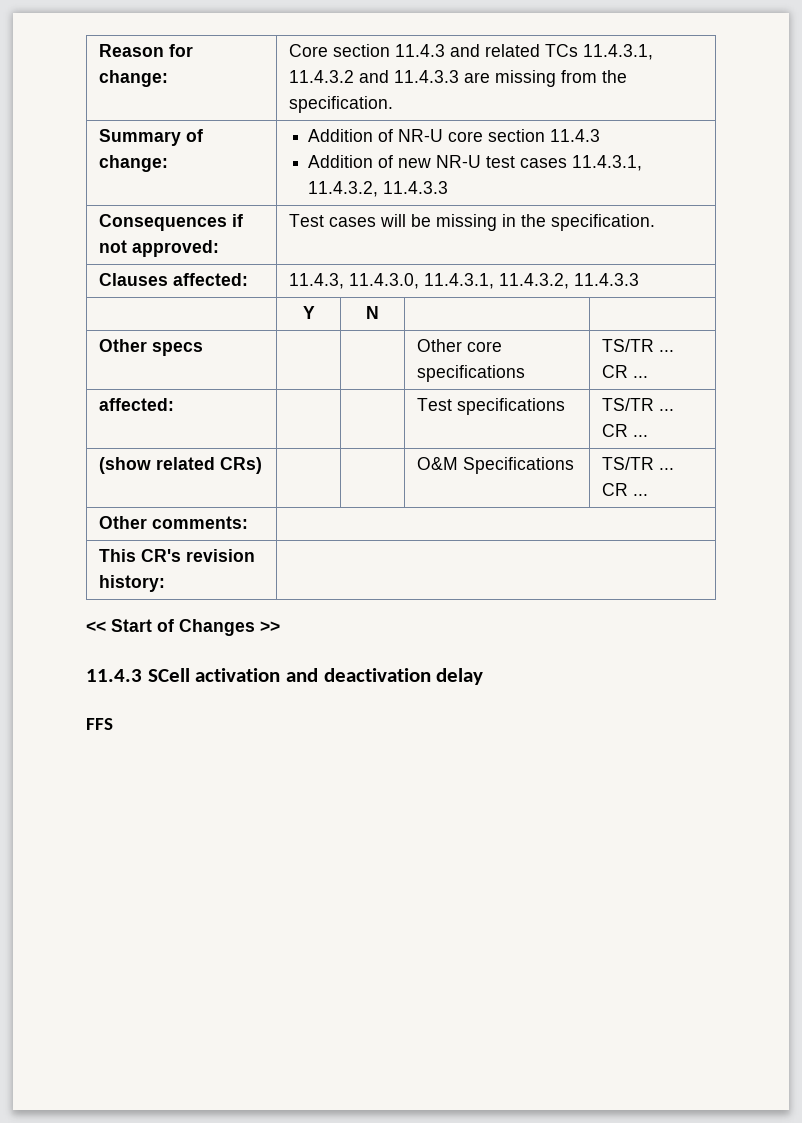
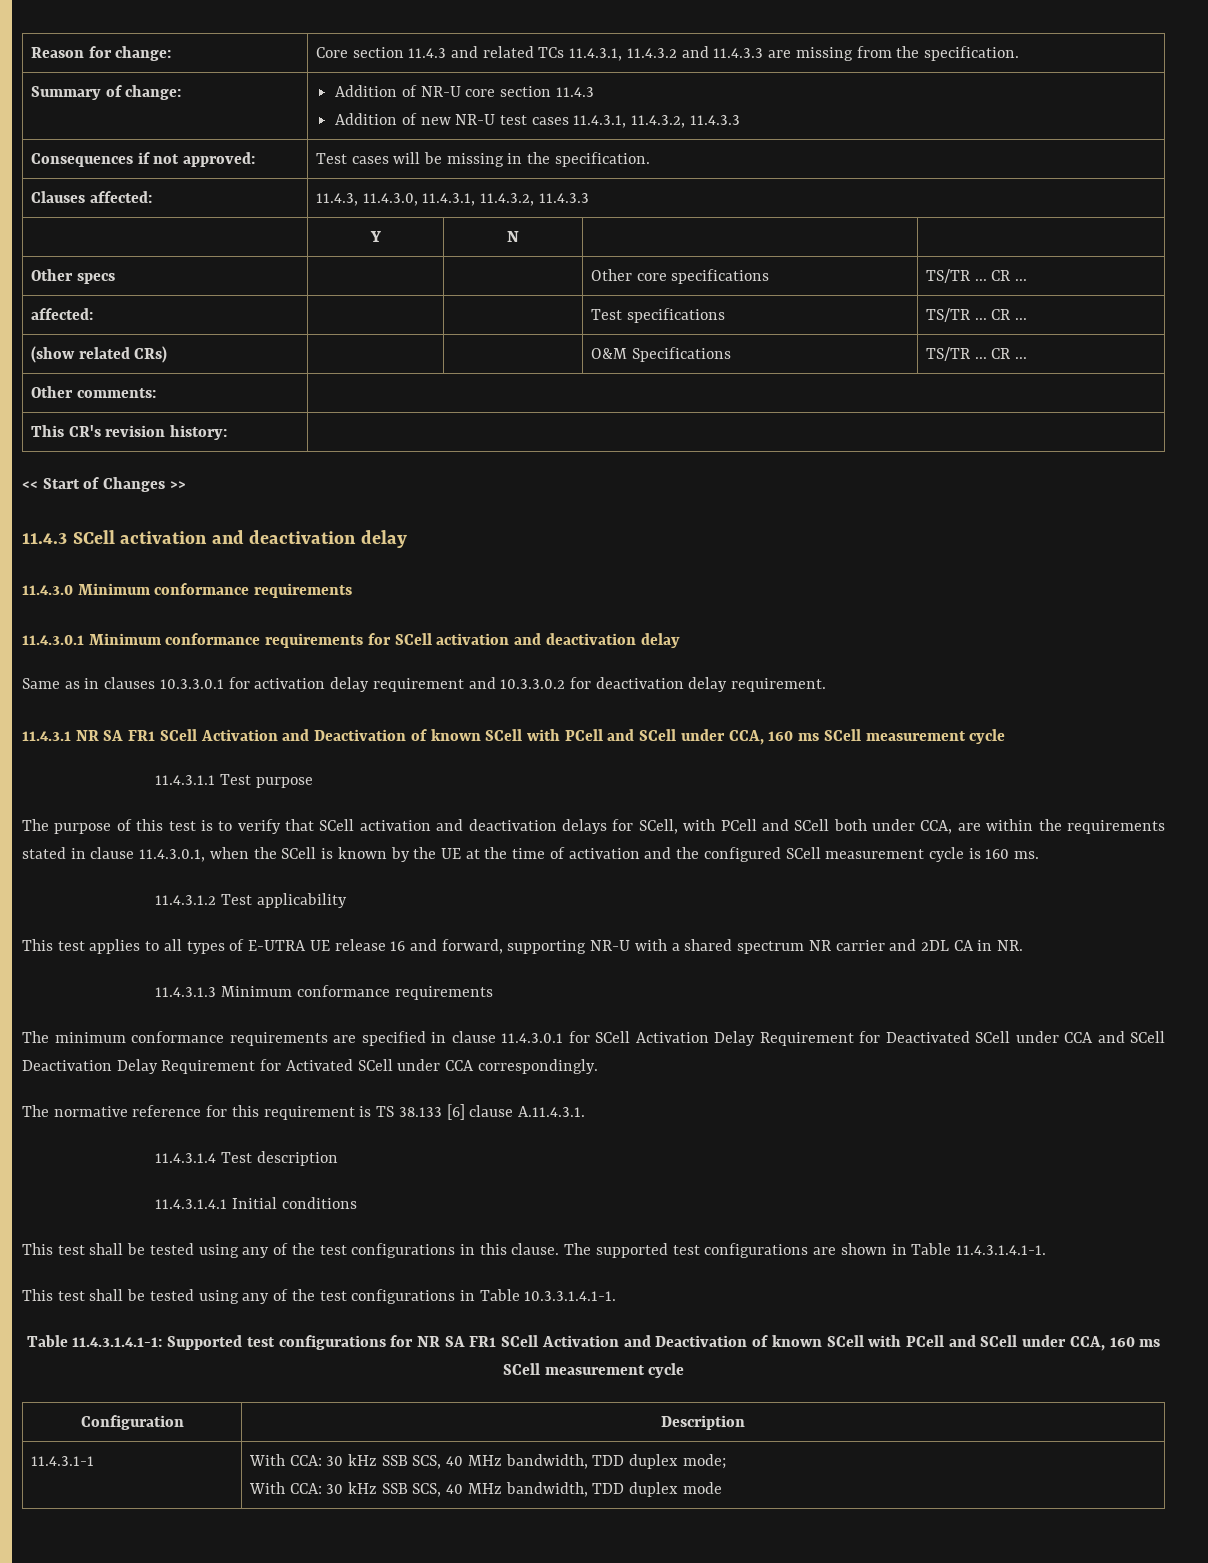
[86,718,113,730] FFS -> [22,583,353,598] [22,633,680,648] [22,677,827,692] [22,729,1006,745] [155,774,313,788] [22,819,1165,834] [22,847,1040,862] [155,893,347,908] [22,939,1024,954] [155,985,493,1000] [22,1031,1165,1046] [22,1059,598,1074] [22,1104,585,1120] [155,1151,338,1166] [155,1197,357,1209] [22,1243,1046,1258] [22,1289,617,1304] [26,1335,1161,1351] [502,1363,685,1378] [80,1415,184,1430] [661,1415,745,1430] [30,1456,94,1466] [248,1454,726,1469] [248,1482,722,1497] 11.4.3.0 Minimum conformance requirements // 11.4.3.0.1 Minimum conformance requirements for SCell activation and deactivation delay // Same as in clauses 10.3.3.0.1 for activation delay requirement and 10.3.3.0.2 for deactivation delay requirement. // 11.4.3.1 NR SA FR1 SCell Activation and Deactivation of known SCell with PCell and SCell under CCA, 160 ms SCell measurement cycle // 11.4.3.1.1 Test purpose // The purpose of this test is to verify that SCell activation and deactivation delays for SCell, with PCell and SCell both under CCA, are within the requirements stated in clause 11.4.3.0.1, when the SCell is known by the UE at the time of activation and the configured SCell measurement cycle is 160 ms. // 11.4.3.1.2 Test applicability // This test applies to all types of E-UTRA UE release 16 and forward, supporting NR-U with a shared spectrum NR carrier and 2DL CA in NR. // 11.4.3.1.3 Minimum conformance requirements // The minimum conformance requirements are specified in clause 11.4.3.0.1 for SCell Activation Delay Requirement for Deactivated SCell under CCA and SCell Deactivation Delay Requirement for Activated SCell under CCA correspondingly. // The normative reference for this requirement is TS 38.133 [6] clause A.11.4.3.1. // 11.4.3.1.4 Test description // 11.4.3.1.4.1 Initial conditions // This test shall be tested using any of the test configurations in this clause. The supported test configurations are shown in Table 11.4.3.1.4.1-1. // This test shall be tested using any of the test configurations in Table 10.3.3.1.4.1-1. // Table 11.4.3.1.4.1-1: Supported test configurations for NR SA FR1 SCell Activation and Deactivation of known SCell with PCell and SCell under CCA, 160 ms SCell measurement cycle // Configuration | Description // 11.4.3.1-1 | With CCA: 30 kHz SSB SCS, 40 MHz bandwidth, TDD duplex mode; // With CCA: 30 kHz SSB SCS, 40 MHz bandwidth, TDD duplex mode

